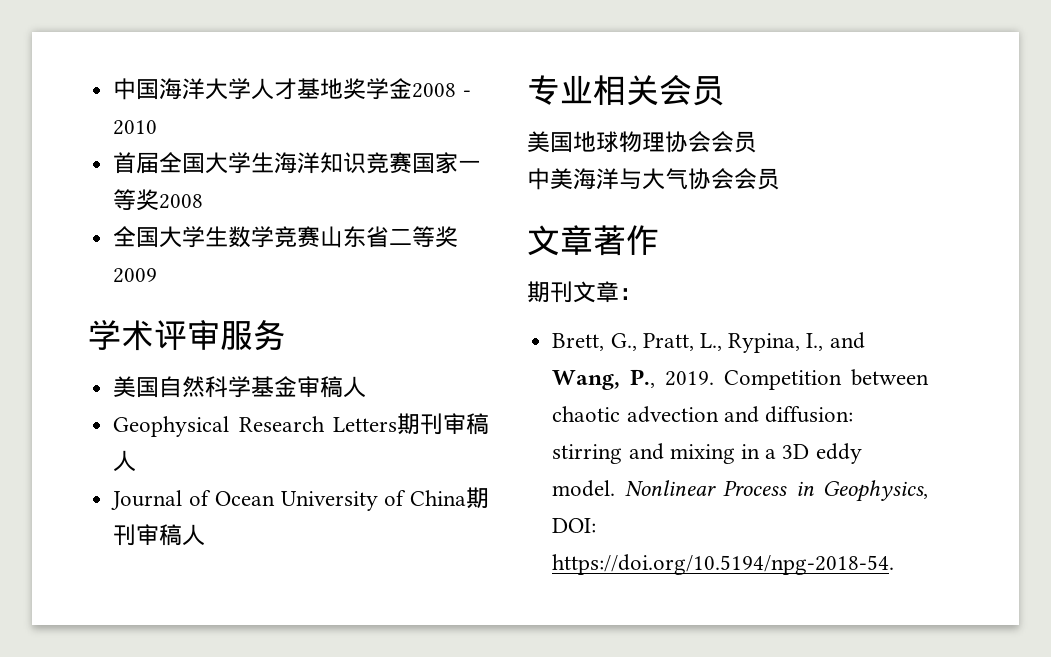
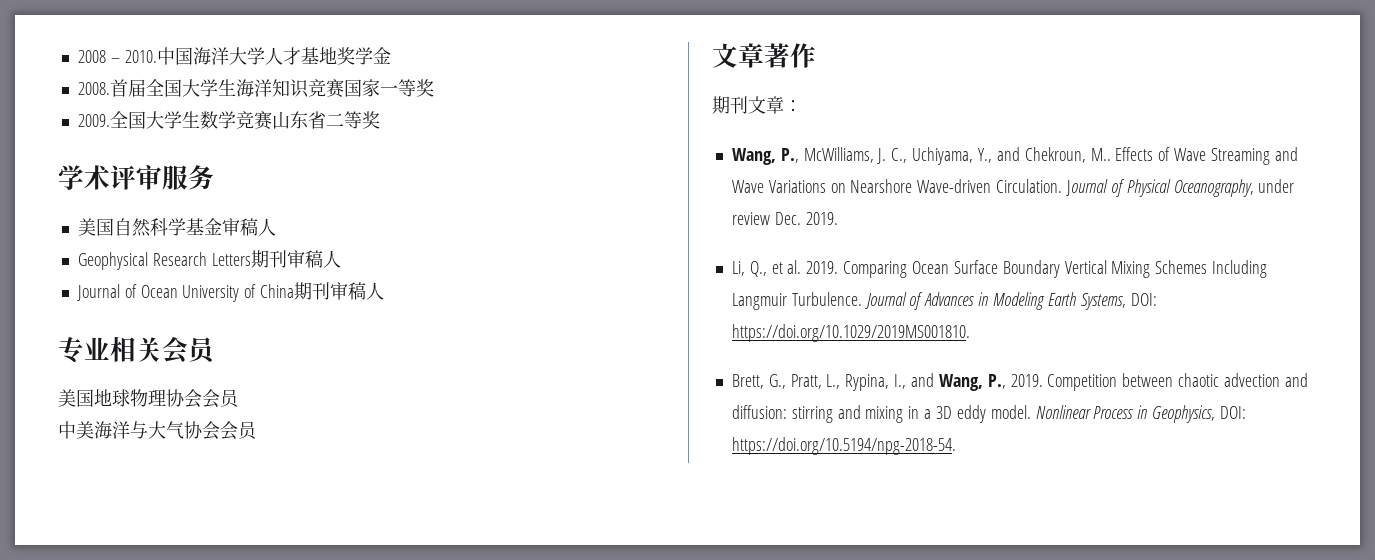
(113, 89) none -> [77,50,157,63] 2008 – 2010.
[412,83,471,98] [113,120,158,135] 2008 - 2010 // -> [77,82,110,95] // 2008.
[159,194,204,209] 2008 // -> [77,114,110,127] // 2009.
[113,268,158,283] 2009 -> (380, 120) none
(642, 294) none -> [731,147,1298,165] [731,179,1295,197] [731,212,838,225] [731,260,1268,278] [731,292,1157,310] [731,324,970,342] // Wang, P., McWilliams, J. C., Uchiyama, Y., and Chekroun, M.. Effects of Wave Streaming and Wave Variations on Nearshore Wave-driven Circulation. Journal of Physical Oceanography, under review Dec. 2019. // Li, Q., et al. 2019. Comparing Ocean Surface Boundary Vertical Mixing Schemes Including Langmuir Turbulence. Journal of Advances in Modeling Earth Systems, DOI: https://doi.org/10.1029/2019MS001810.

